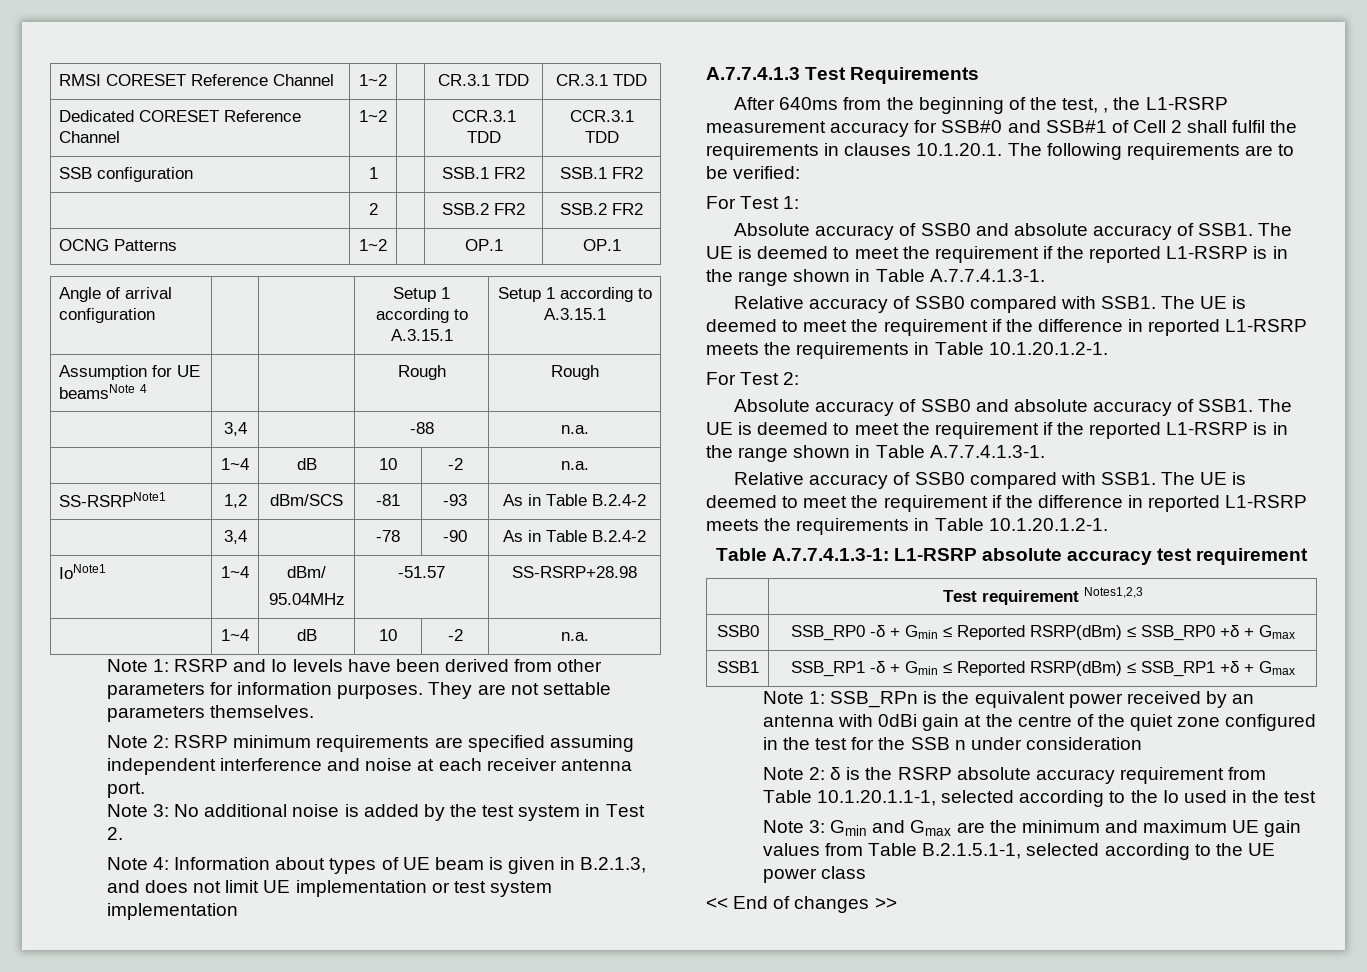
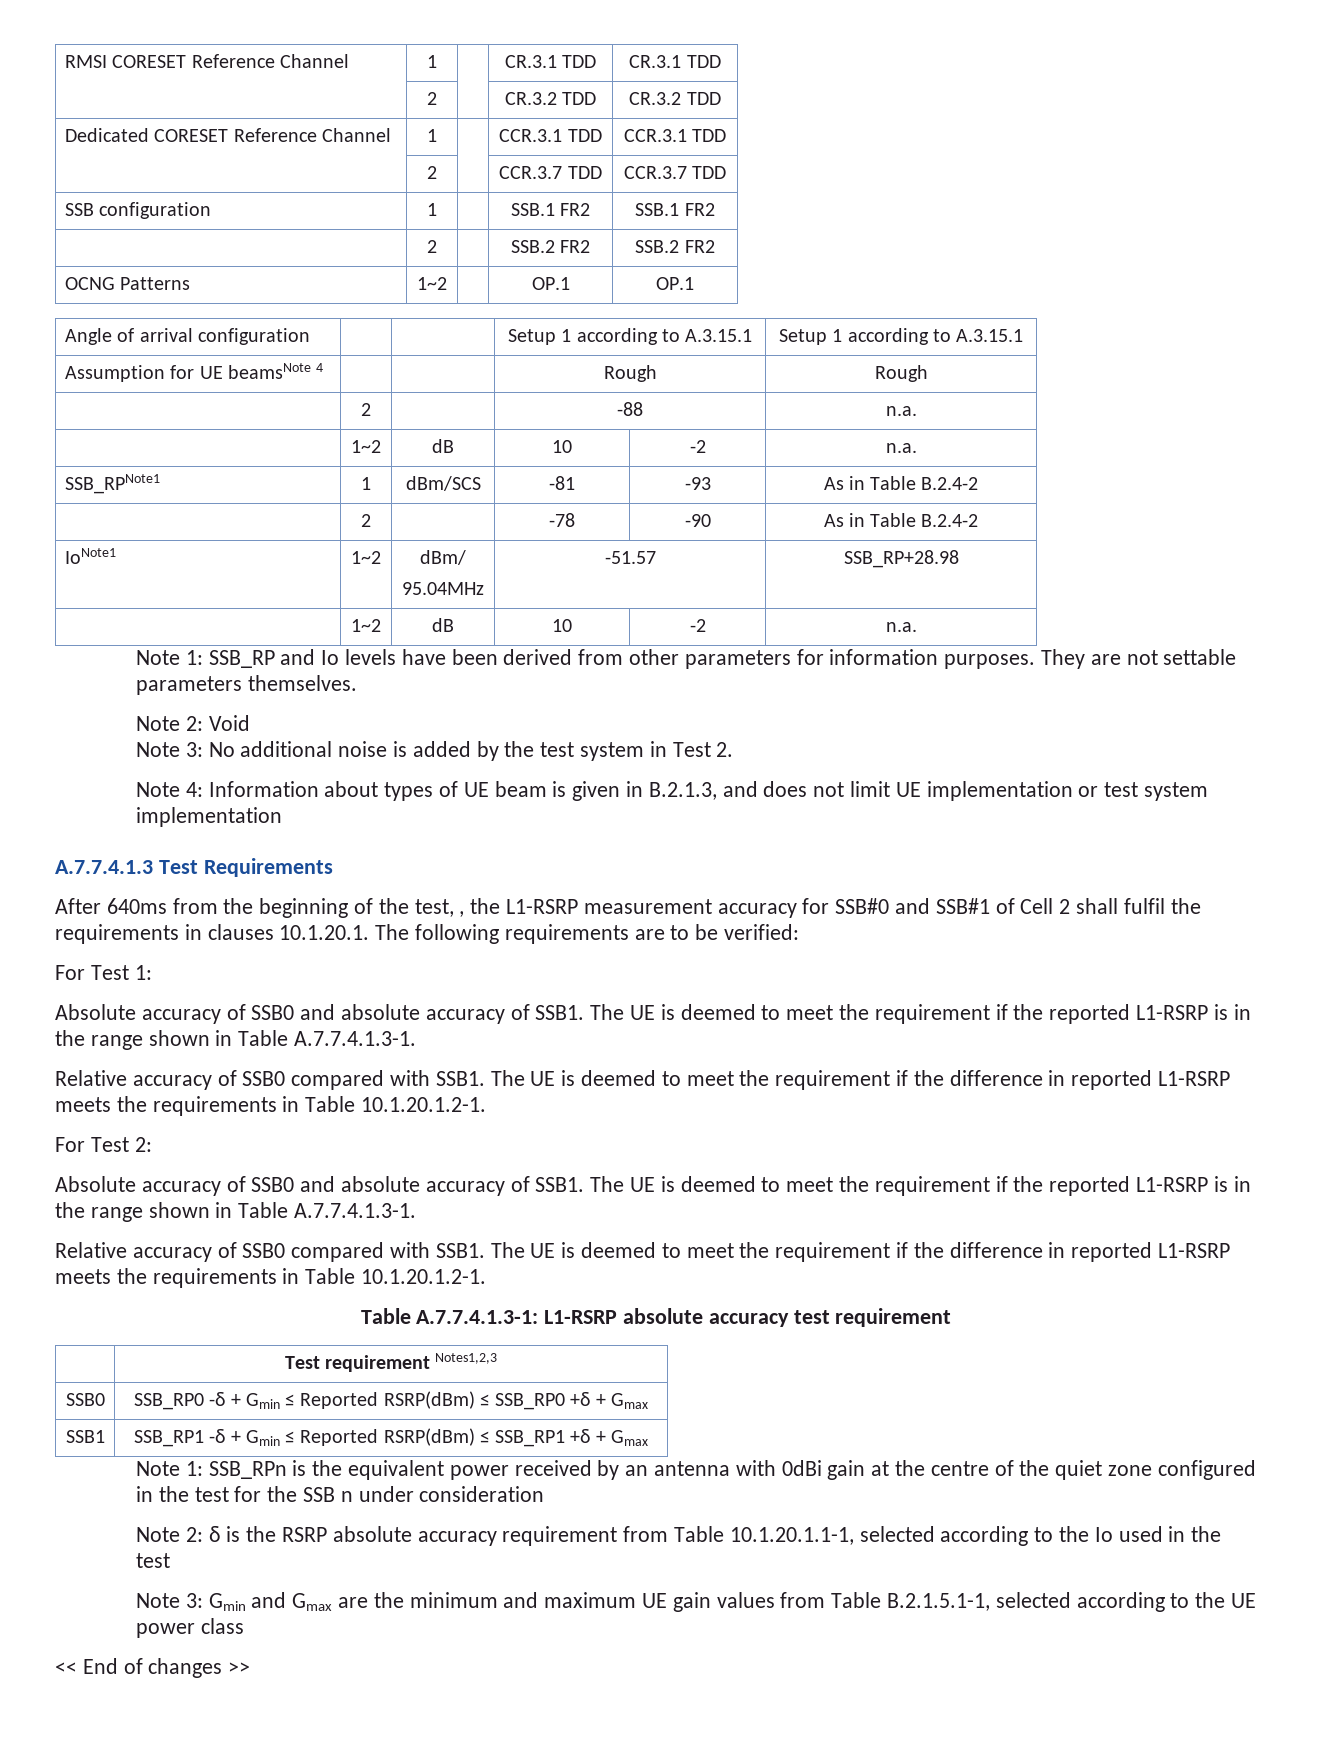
[359,74,387,86] 1~2 -> [427,55,437,68] 1
(647, 80) none -> [427,92,437,105] [504,92,597,105] [629,92,721,105] // | 2 | | CR.3.2 TDD | CR.3.2 TDD
[359,110,387,122] 1~2 -> [427,129,437,142] 1
(619, 137) none -> [427,166,437,179] [499,166,602,179] [623,166,727,179] // | 2 | | CCR.3.7 TDD | CCR.3.7 TDD
[223,422,247,436] 3,4 -> [361,403,371,416] 2
[221,458,249,470] [296,458,317,470] [379,458,397,470] [447,458,463,470] [560,461,589,470] [59,492,167,507] [223,494,247,508] 1~4 | dB | 10 | -2 | n.a. // SS-RSRPNote1 | 1,2 -> [351,440,381,453] [432,439,454,453] [552,440,572,453] [689,440,706,453] [885,443,917,453] [64,474,160,494] [361,477,371,490] 1~2 | dB | 10 | -2 | n.a. // SSB_RPNote1 | 1
[223,530,247,544] 3,4 -> [361,514,371,527] 2
[221,566,249,578] 1~4 -> [351,551,381,564] 1~2
[512,566,637,578] [221,629,249,641] SS-RSRP+28.98 // | 1~4 -> [843,550,959,568] [351,619,381,632] SSB_RP+28.98 // | 1~2
[174,659,229,672] RSRP -> [208,650,275,668] SSB_RP
[174,735,634,752] [106,758,632,775] [106,782,145,798] RSRP minimum requirements are specified assuming independent interference and noise at each receiver antenna port. -> [208,715,250,731] Void

